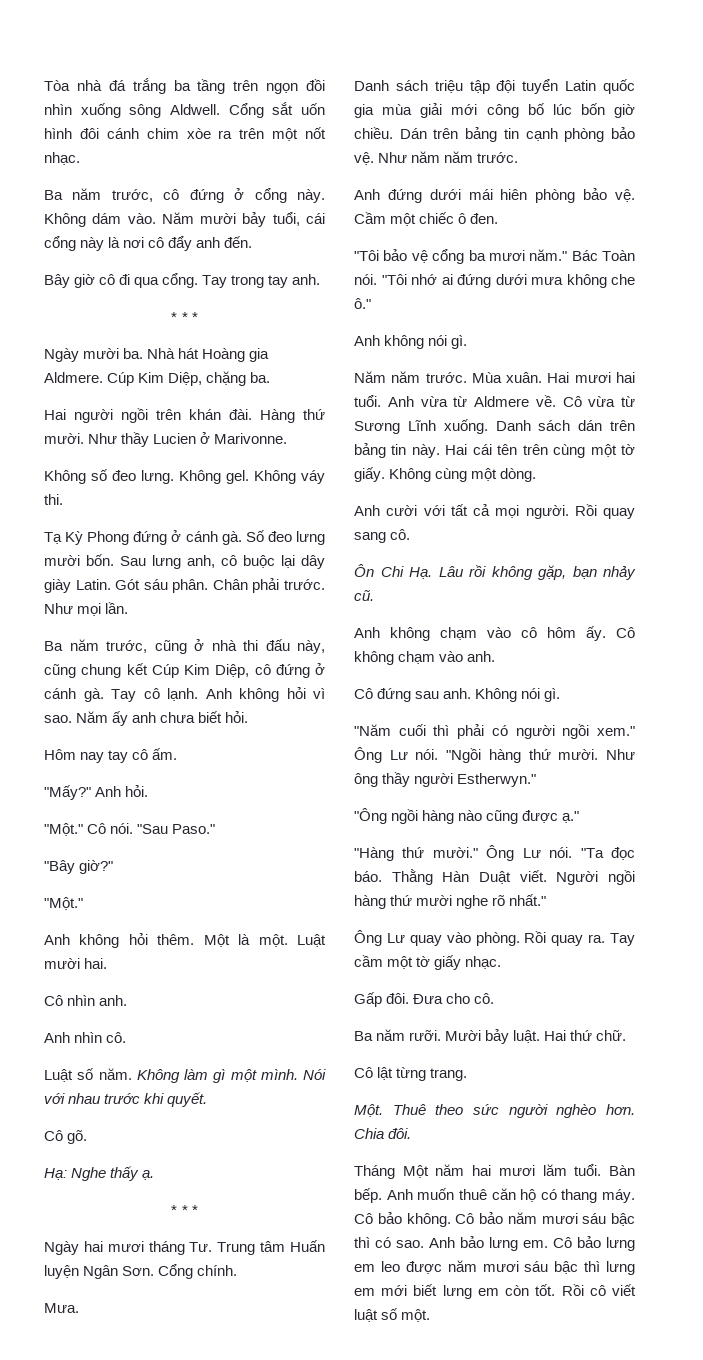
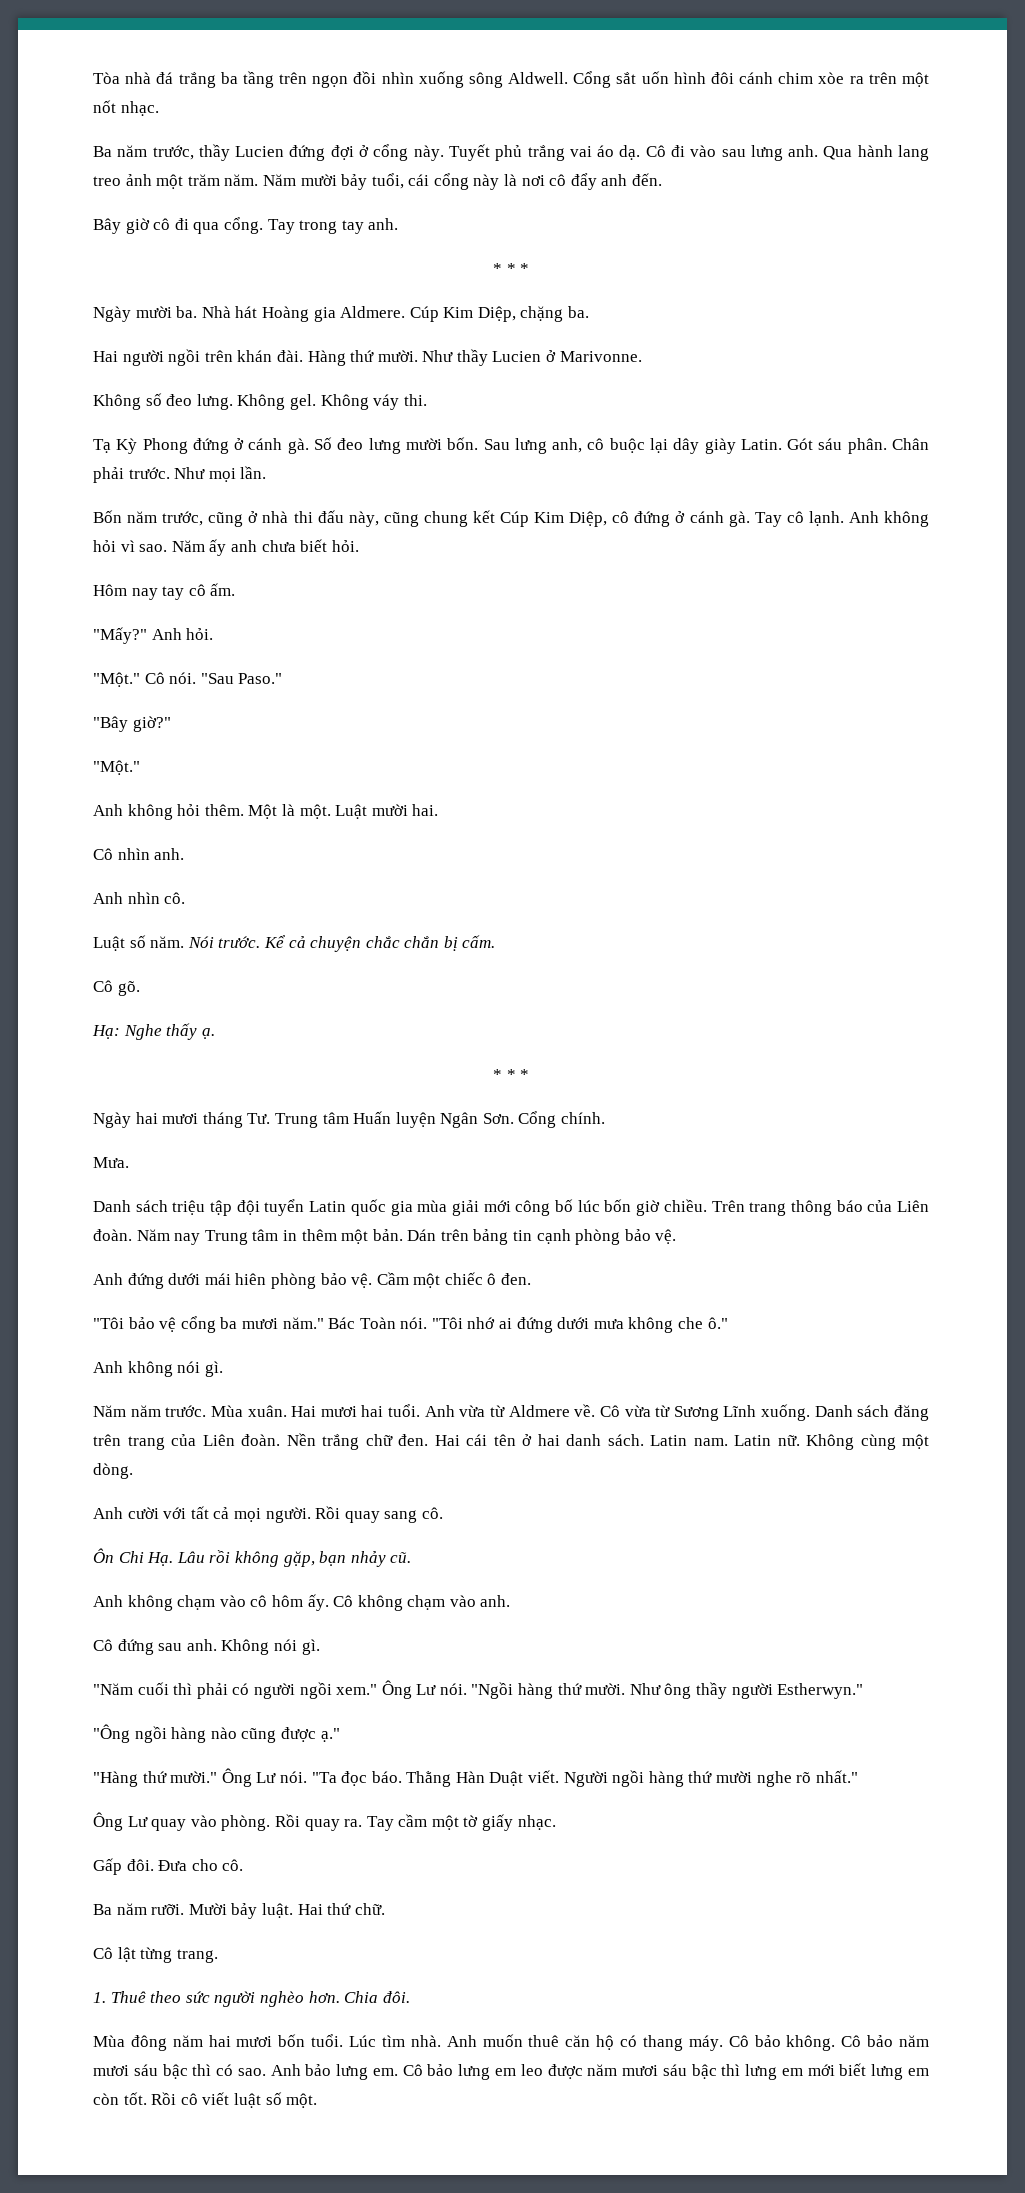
[163,188,326,203] [44,213,156,227] cô đứng ở cổng này. Không dám vào. -> [198,144,929,161] [93,174,259,189] thầy Lucien đứng đợi ở cổng này. Tuyết phủ trắng vai áo dạ. Cô đi vào sau lưng anh. Qua hành lang treo ảnh một trăm năm.
[44,641,63,651] Ba -> [93,510,122,523] Bốn
[136,1069,326,1083] [44,1092,208,1107] Không làm gì một mình. Nói với nhau trước khi quyết. -> [187,935,496,952] Nói trước. Kể cả chuyện chắc chắn bị cấm.
(393, 133) none -> [711,1200,929,1216] [93,1229,403,1245] Trên trang thông báo của Liên đoàn. Năm nay Trung tâm in thêm một bản.
[378,151,519,163] Như năm năm trước. -> (677, 1236) none
[578,420,635,431] [354,443,635,458] [354,467,385,482] dán trên bảng tin này. Hai cái tên trên cùng một tờ giấy. -> [893,1405,929,1421] [93,1433,800,1450] đăng trên trang của Liên đoàn. Nền trắng chữ đen. Hai cái tên ở hai danh sách. Latin nam. Latin nữ.
[354,1104,383,1117] Một. -> [93,1992,106,2003] 1.
[354,1165,429,1179] Tháng Một -> [93,2035,167,2051] Mùa đông
[542,1164,635,1176] [354,1188,382,1203] lăm tuổi. Bàn bếp. -> [278,2034,441,2047] bốn tuổi. Lúc tìm nhà.

